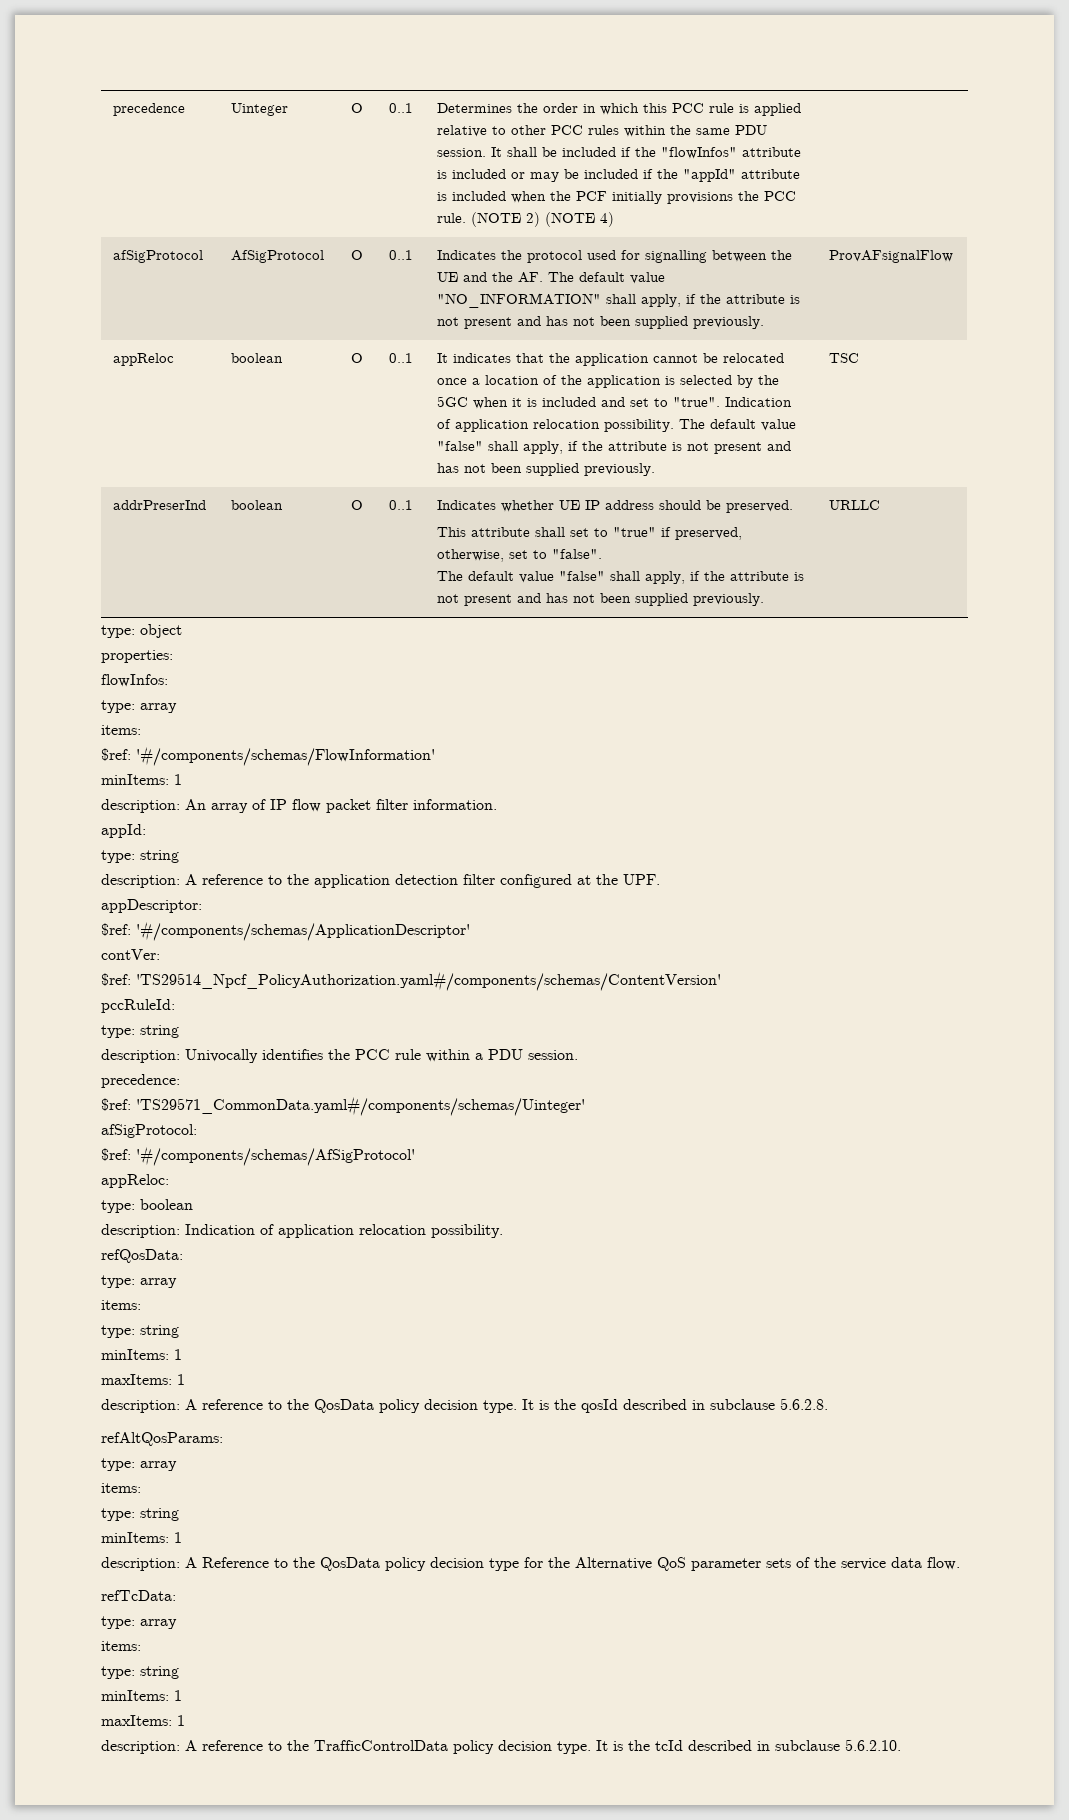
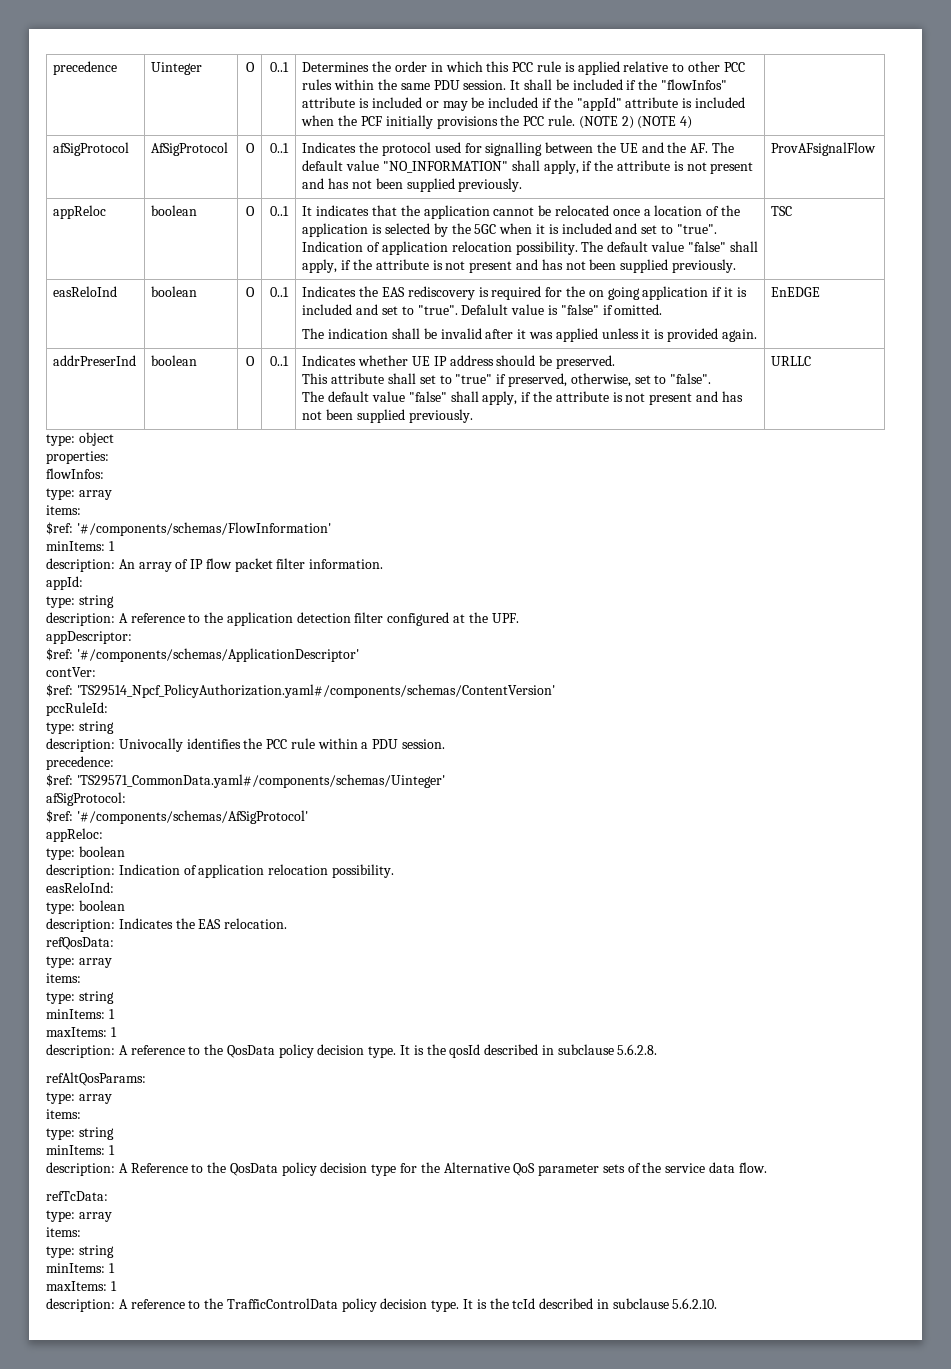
(860, 358) none -> [53,286,118,297] [151,286,198,297] [245,287,255,297] [269,287,289,297] [302,286,747,300] [302,304,663,315] [302,328,757,342] [771,287,821,297] // easReloInd | boolean | O | 0..1 | Indicates the EAS rediscovery is required for the on going application if it is included and set to "true". Defalult value is "false" if omitted. // The indication shall be invalid after it was applied unless it is provided again. | EnEDGE
(503, 1231) none -> [46,882,114,893] [46,900,125,914] [46,918,288,932] // easReloInd: // type: boolean // description: Indicates the EAS relocation.

